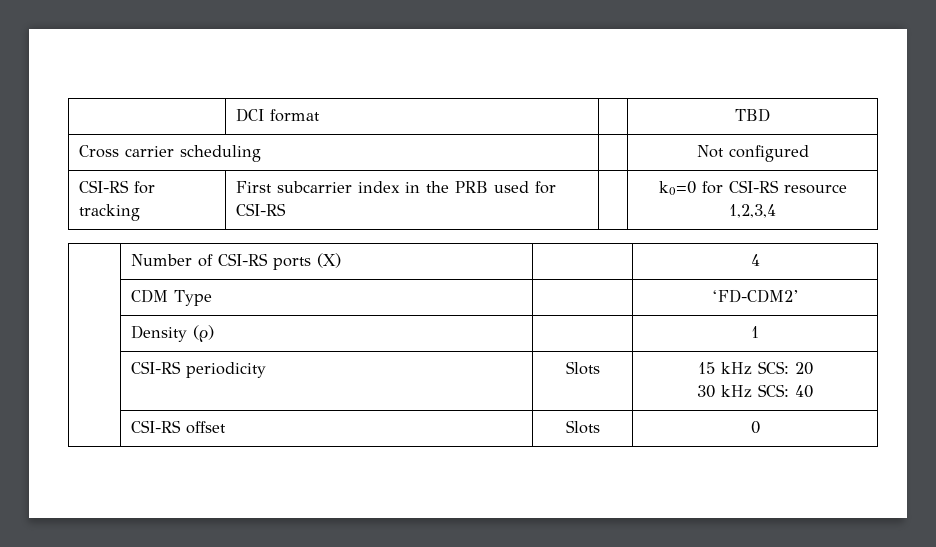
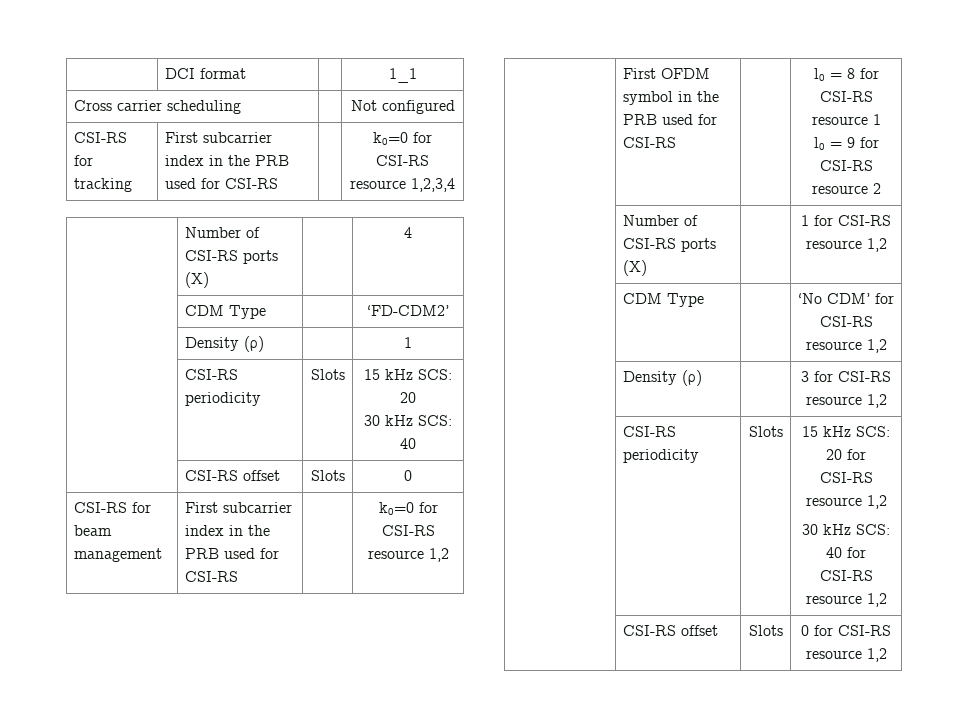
[735,108,770,122] TBD -> [388,68,417,83] 1_1
(760, 427) none -> [73,502,151,513] [73,525,112,536] [73,548,162,562] [184,502,292,513] [184,525,270,536] [184,548,279,559] [184,571,238,582] [378,502,438,515] [381,525,435,536] [367,548,449,562] [622,68,710,79] [622,91,719,105] [622,114,717,125] [622,137,676,148] [813,68,879,81] [819,91,873,102] [811,114,881,125] [813,137,879,150] [819,160,873,171] [811,183,881,194] [622,215,698,226] [622,238,716,252] [622,260,647,276] [801,215,891,226] [805,238,887,252] [622,293,704,307] [798,293,894,304] [819,316,873,327] [805,339,887,353] [622,370,702,386] [801,371,891,382] [805,394,887,408] [622,426,676,437] [622,449,699,463] [748,426,783,437] [802,426,890,437] [826,449,866,460] [819,472,873,483] [805,495,887,509] [802,524,890,535] [826,547,866,558] [819,570,873,581] [805,593,887,607] [622,625,718,636] [748,625,783,636] [801,625,891,636] [805,648,887,662] // CSI-RS for beam management | First subcarrier index in the PRB used for CSI-RS | | k0=0 for CSI-RS resource 1,2 // | First OFDM symbol in the PRB used for CSI-RS | | l0 = 8 for CSI-RS resource 1 // l0 = 9 for CSI-RS resource 2 // | Number of CSI-RS ports (X) | | 1 for CSI-RS resource 1,2 // | CDM Type | | ‘No CDM’ for CSI-RS resource 1,2 // | Density (ρ) | | 3 for CSI-RS resource 1,2 // | CSI-RS periodicity | Slots | 15 kHz SCS: 20 for CSI-RS resource 1,2 // 30 kHz SCS: 40 for CSI-RS resource 1,2 // | CSI-RS offset | Slots | 0 for CSI-RS resource 1,2

